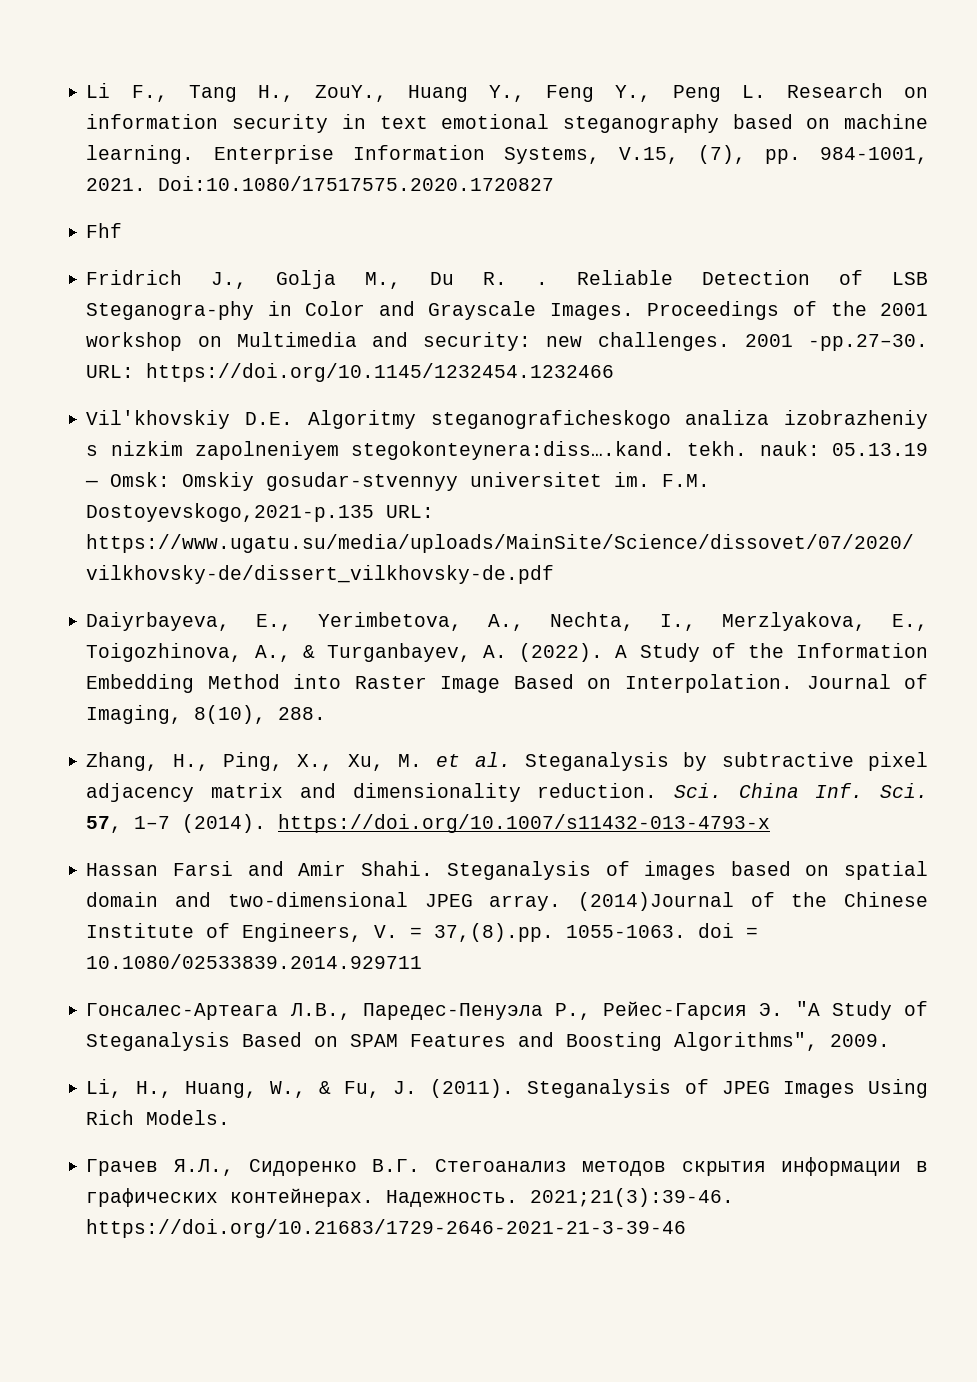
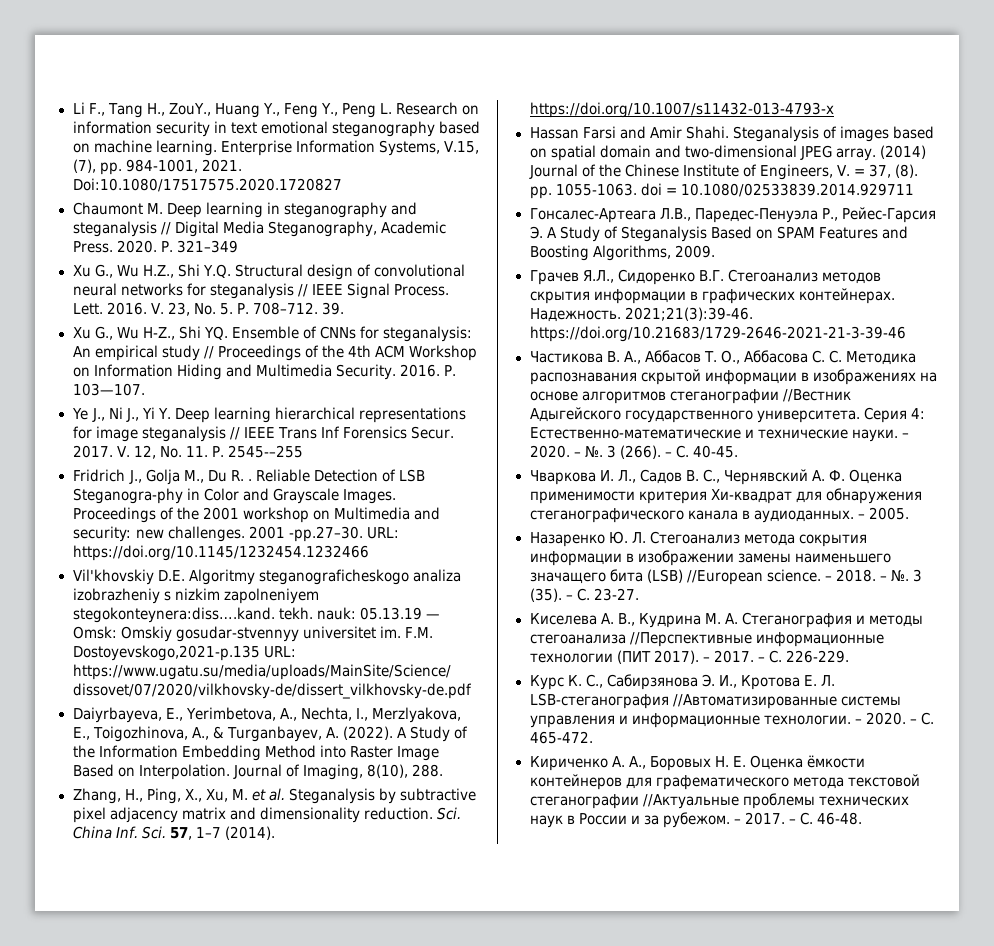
[86,223,123,238] Fhf -> [72,202,417,218] [72,221,446,237] [72,240,238,253] [72,264,465,280] [72,283,449,299] [72,302,344,316] [72,326,473,342] [72,345,477,361] [72,364,456,380] [72,383,145,396] [71,407,466,423] [72,426,454,442] [72,445,303,459] Chaumont M. Deep learning in steganography and steganalysis // Digital Media Steganography, Academic Press. 2020. P. 321–349 // Xu G., Wu H.Z., Shi Y.Q. Structural design of convolutional neural networks for steganalysis // IEEE Signal Process. Lett. 2016. V. 23, No. 5. P. 708–712. 39. // Xu G., Wu H-Z., Shi YQ. Ensemble of CNNs for steganalysis: An empirical study // Proceedings of the 4th ACM Workshop on Information Hiding and Multimedia Security. 2016. P. 103—107. // Ye J., Ni J., Yi Y. Deep learning hierarchical representations for image steganalysis // IEEE Trans Inf Forensics Secur. 2017. V. 12, No. 11. P. 2545-–255
[577,892,734,911] (2014)Journal -> [879,145,926,159] [528,164,578,179] (2014) Journal
[434,923,555,942] 37,(8).pp. -> [868,164,918,178] [529,186,552,199] 37, (8). pp.
[795,1001,820,1016] "A -> [546,227,557,238] A
[674,1032,819,1051] Algorithms", -> [592,245,671,261] Algorithms,
[86,1079,928,1098] [86,1110,231,1125] // Li, H., Huang, W., & Fu, J. (2011). Steganalysis of JPEG Images Using Rich Models. -> (715, 251) none
(687, 1228) none -> [529,350,916,365] [529,369,937,385] [529,389,851,404] [529,407,925,423] [529,427,909,442] [529,445,738,459] [529,469,902,485] [529,488,922,504] [529,507,909,523] [529,531,867,547] [529,550,891,566] [529,569,922,585] [529,588,639,602] [529,612,923,628] [529,632,884,647] [529,650,849,664] [529,674,835,690] [529,693,901,709] [529,712,934,728] [529,731,593,744] [529,755,865,771] [529,774,920,790] [529,793,909,809] [529,812,862,828] // Частикова В. А., Аббасов Т. О., Аббасова С. С. Методика распознавания скрытой информации в изображениях на основе алгоритмов стеганографии //Вестник Адыгейского государственного университета. Серия 4: Естественно-математические и технические науки. – 2020. – №. 3 (266). – С. 40-45. // Чваркова И. Л., Садов В. С., Чернявский А. Ф. Оценка применимости критерия Хи-квадрат для обнаружения стеганографического канала в аудиоданных. – 2005. // Назаренко Ю. Л. Стегоанализ метода сокрытия информации в изображении замены наименьшего значащего бита (LSB) //European science. – 2018. – №. 3 (35). – С. 23-27. // Киселева А. В., Кудрина М. А. Стеганография и методы стегоанализа //Перспективные информационные технологии (ПИТ 2017). – 2017. – С. 226-229. // Курс К. С., Сабирзянова Э. И., Кротова Е. Л. LSB-стеганография //Автоматизированные системы управления и информационные технологии. – 2020. – С. 465-472. // Кириченко А. А., Боровых Н. Е. Оценка ёмкости контейнеров для графематического метода текстовой стеганографии //Актуальные проблемы технических наук в России и за рубежом. – 2017. – С. 46-48.

